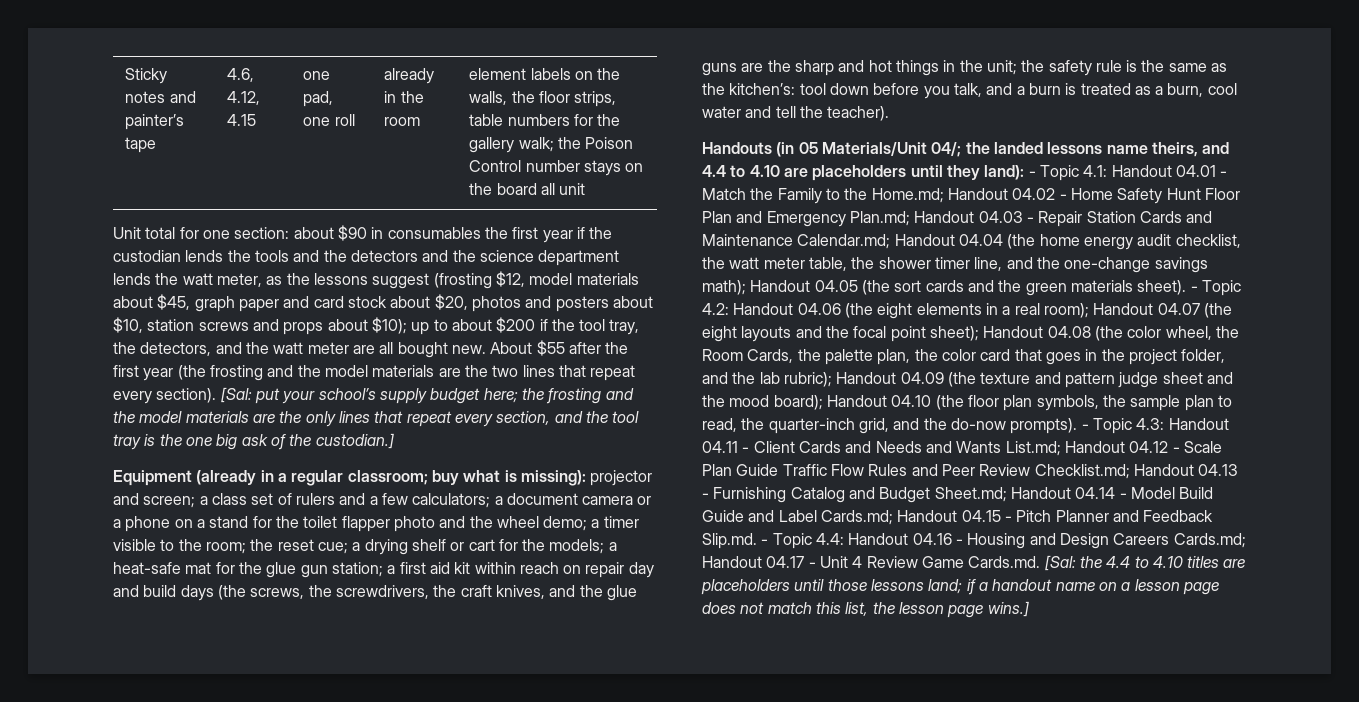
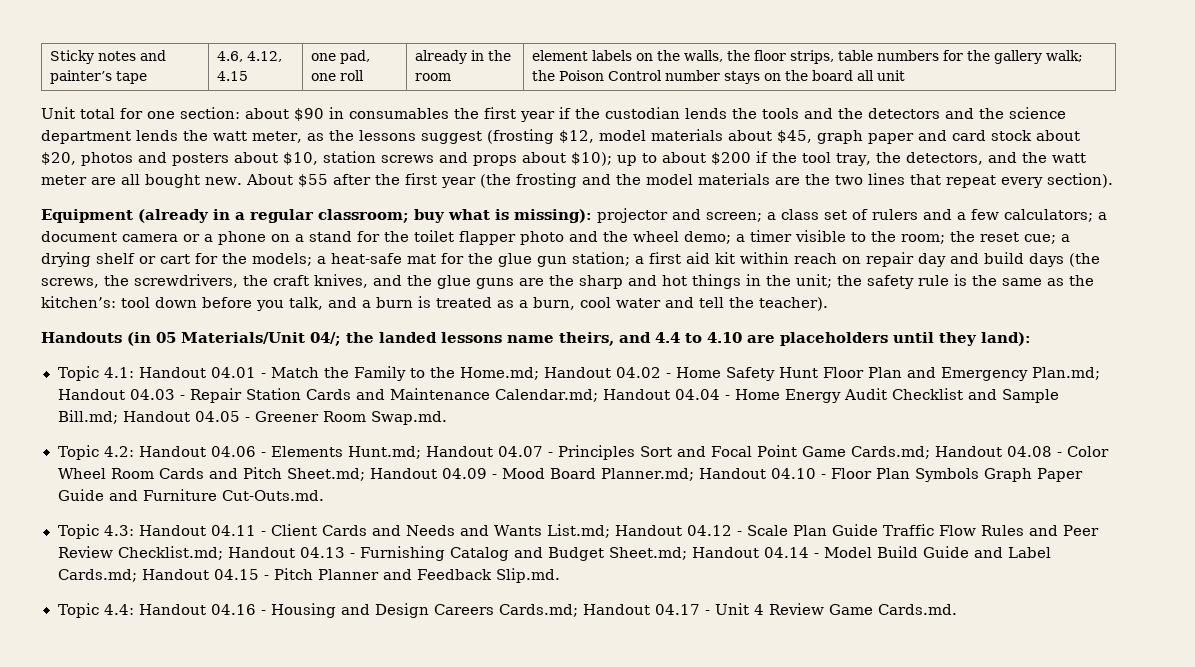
[220,387,634,404] [113,411,640,427] [113,433,394,450] [Sal: put your school’s supply budget here; the frosting and the model materials are the only lines that repeat every section, and the tool tray is the one big ask of the custodian.] -> (1113, 180) none
[1028,171,1036,177] - -> (1031, 339) //
[1007,234,1241,250] [702,257,1208,273] [702,280,1241,296] [702,303,1232,319] [702,326,1239,342] [702,349,1226,365] [702,372,1233,388] [702,395,1232,411] [702,418,1089,434] (the home energy audit checklist, the watt meter table, the shower timer line, and the one-change savings math); Handout 04.05 (the sort cards and the green materials sheet). - Topic 4.2: Handout 04.06 (the eight elements in a real room); Handout 04.07 (the eight layouts and the focal point sheet); Handout 04.08 (the color wheel, the Room Cards, the palette plan, the color card that goes in the project folder, and the lab rubric); Handout 04.09 (the texture and pattern judge sheet and the mood board); Handout 04.10 (the floor plan symbols, the sample plan to read, the quarter-inch grid, and the do-now prompts). - -> [725,388,1060,403] [57,410,447,425] [57,445,1110,460] [57,467,1084,482] [57,489,324,501] - Home Energy Audit Checklist and Sample Bill.md; Handout 04.05 - Greener Room Swap.md. // Topic 4.2: Handout 04.06 - Elements Hunt.md; Handout 04.07 - Principles Sort and Focal Point Game Cards.md; Handout 04.08 - Color Wheel Room Cards and Pitch Sheet.md; Handout 04.09 - Mood Board Planner.md; Handout 04.10 - Floor Plan Symbols Graph Paper Guide and Furniture Cut-Outs.md. //
[761,539,769,545] - -> (560, 575) //
[1044,555,1246,571] [701,579,1219,595] [702,601,1029,618] [Sal: the 4.4 to 4.10 titles are placeholders until those lessons land; if a handout name on a lesson page does not match this list, the lesson page wins.] -> (958, 609) none

